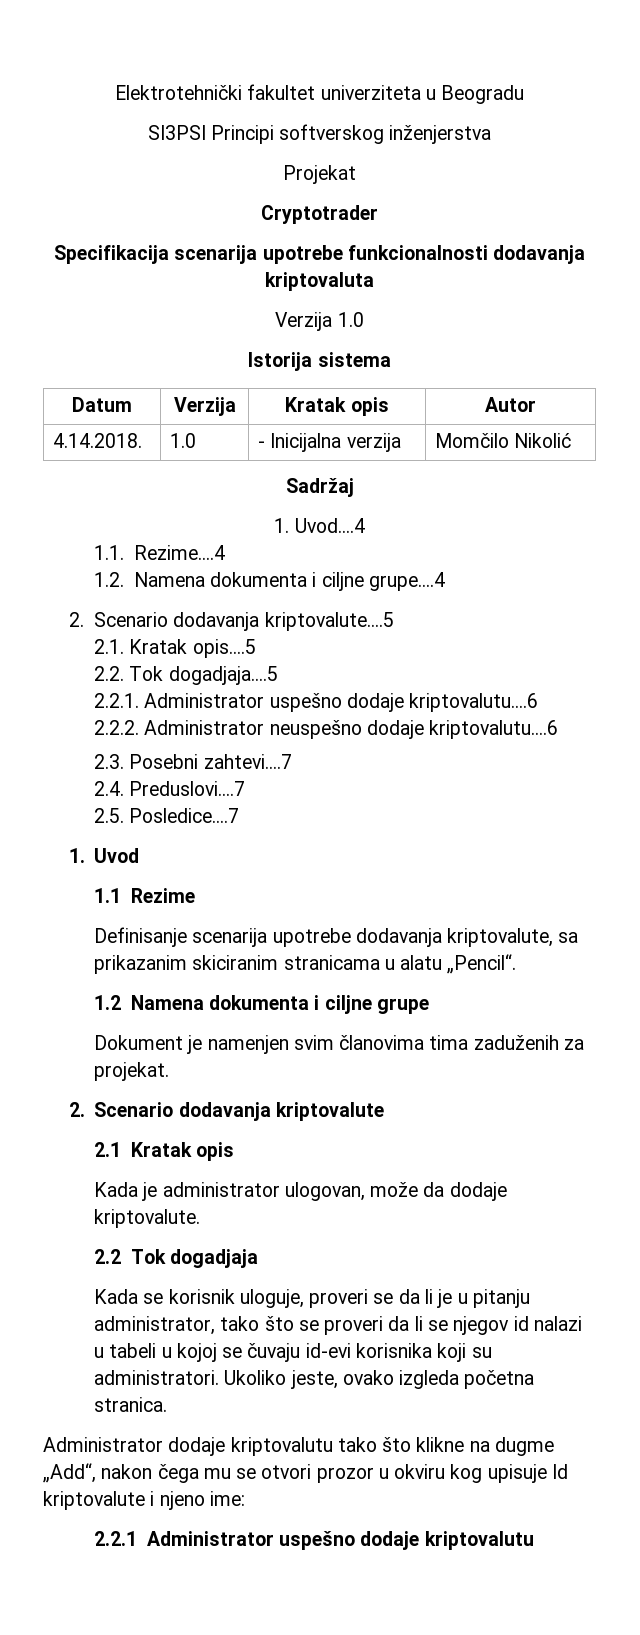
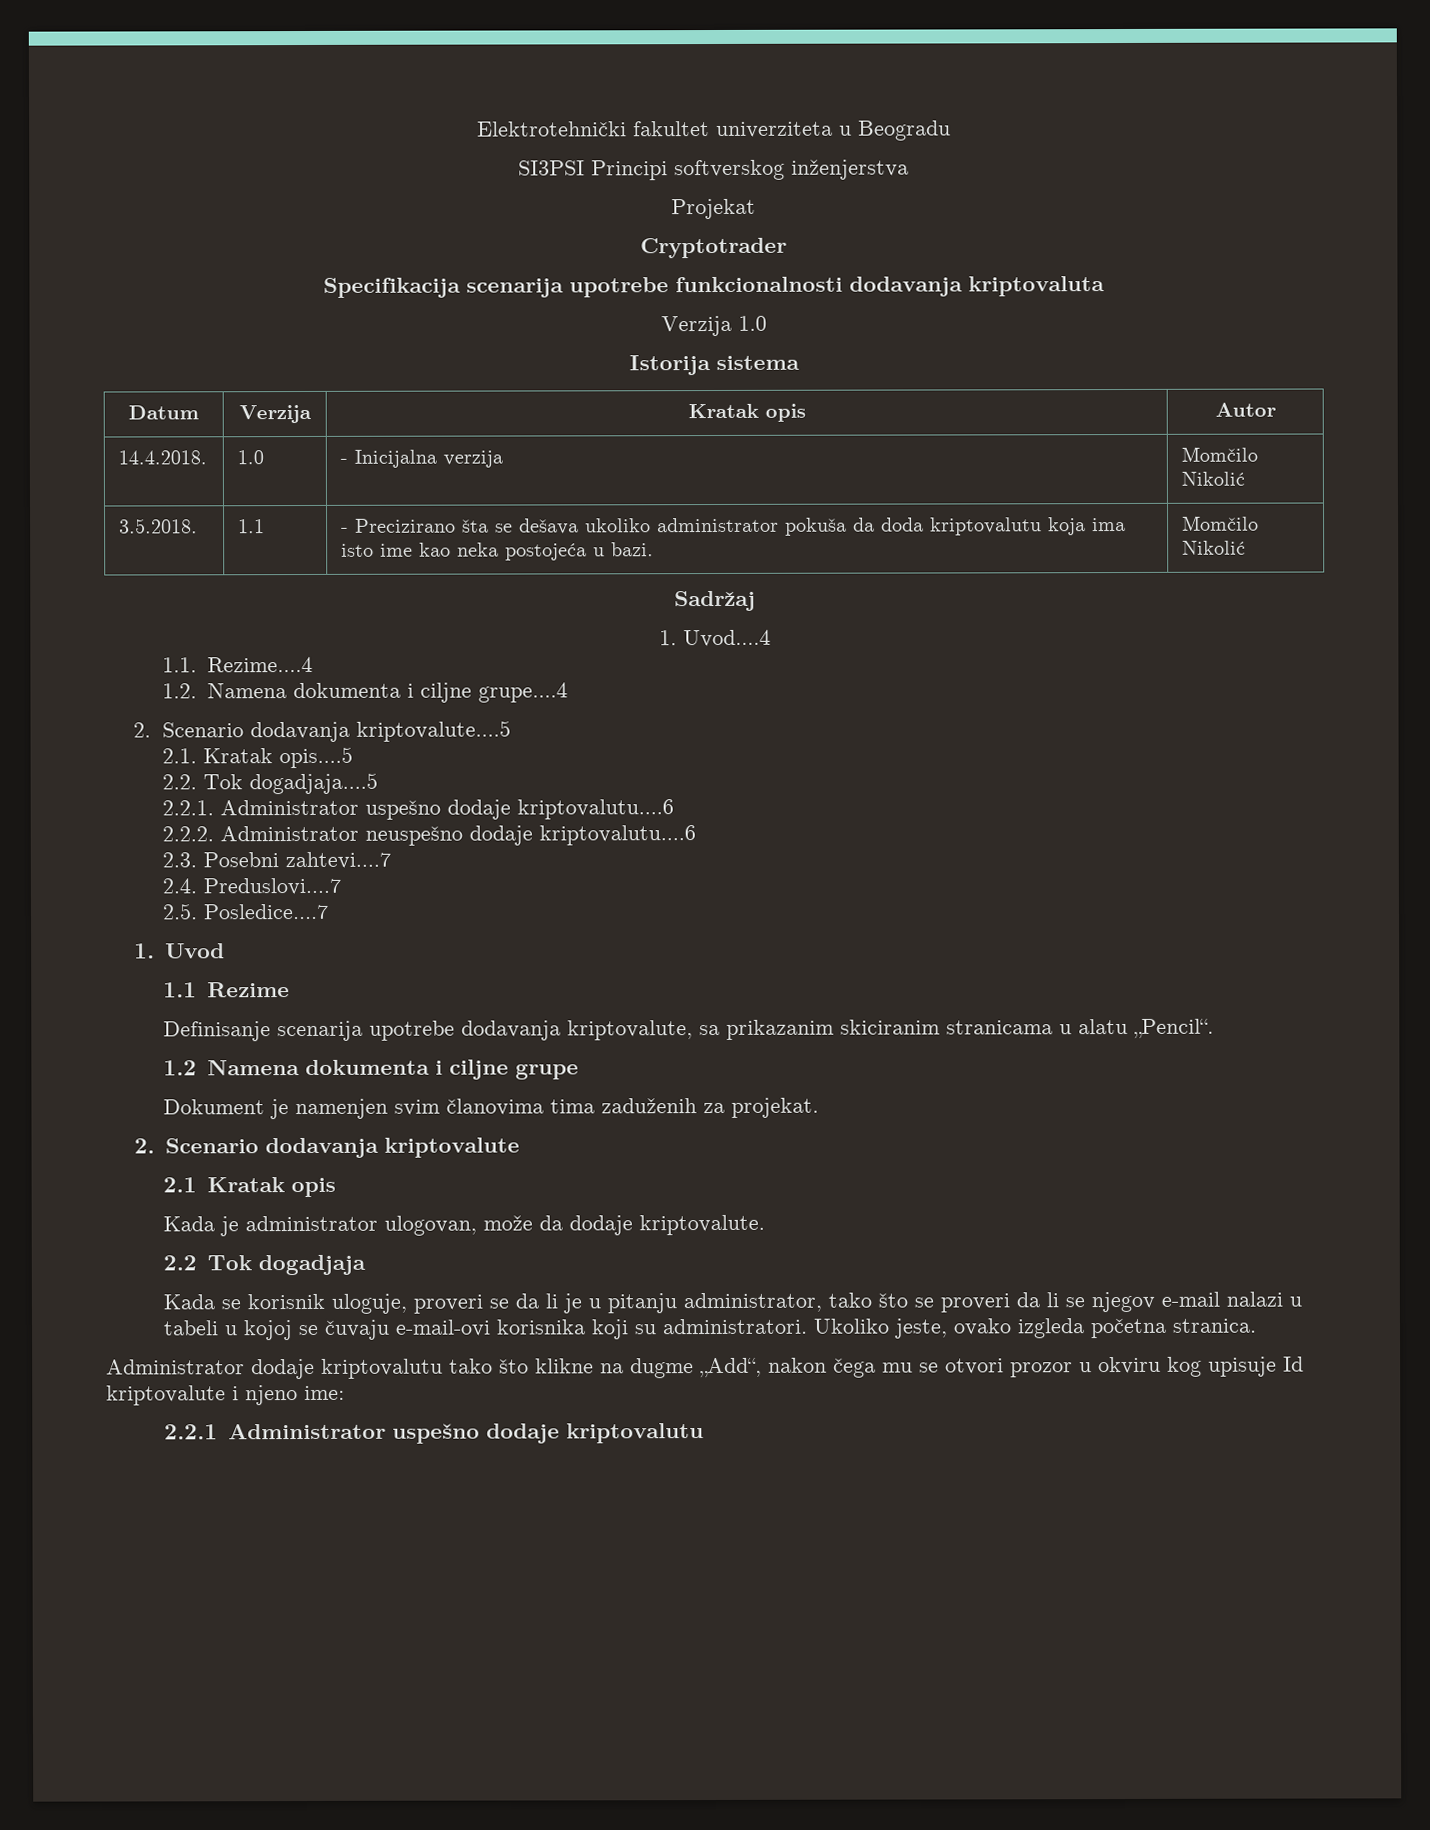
[53,433,143,448] 4.14.2018. -> [118,450,208,465] 14.4.2018.
(572, 440) none -> [119,518,199,534] [238,519,266,534] [341,517,1127,536] [341,542,655,561] [1182,515,1260,531] [1182,540,1247,555] // 3.5.2018. | 1.1 | - Precizirano šta se dešava ukoliko administrator pokuša da doda kriptovalutu koja ima isto ime kao neka postojeća u bazi. | Momčilo Nikolić
[513,1316,529,1331] id -> [1161,1291,1221,1307] e-mail
[305,1343,351,1358] id-evi -> [395,1319,492,1337] e-mail-ovi

